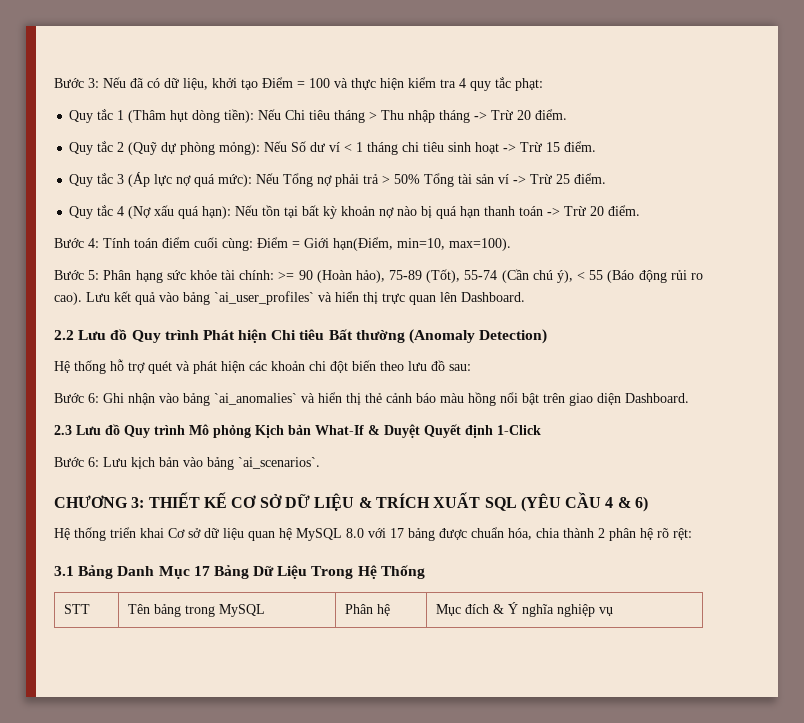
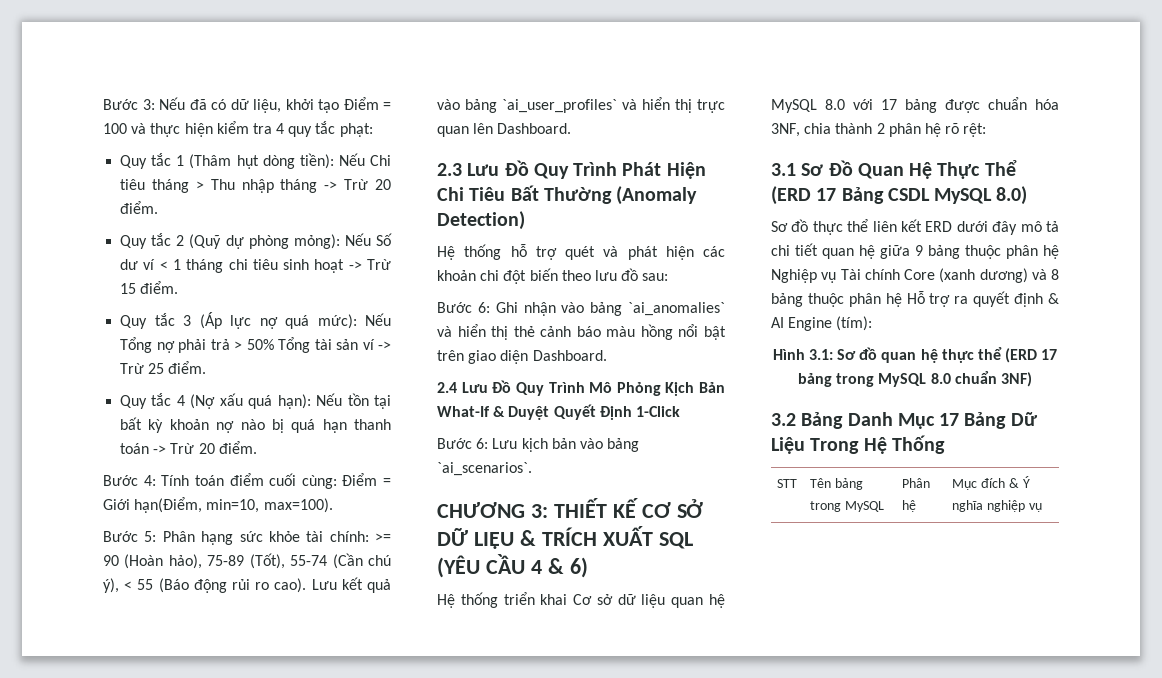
[54,329,405,343] 2.2 Lưu đồ Quy trình Phát hiện Chi tiêu Bất thường -> [437,160,706,179] [437,185,612,204] 2.3 Lưu Đồ Quy Trình Phát Hiện Chi Tiêu Bất Thường
[54,424,311,438] 2.3 Lưu đồ Quy trình Mô phỏng Kịch bản -> [437,380,725,396] 2.4 Lưu Đồ Quy Trình Mô Phỏng Kịch Bản
[465,425,493,438] định -> [599,406,632,420] Định
[508,528,532,540] hóa, -> [1035,99,1059,110] [771,123,800,137] hóa 3NF,
(74, 571) none -> [801,160,1017,179] [771,186,1028,205] [771,219,1059,235] [771,243,1059,259] [771,268,1059,283] [771,291,1059,307] [771,316,873,331] [772,347,1058,363] [798,371,1032,387] [771,413,796,426] Sơ Đồ Quan Hệ Thực Thể (ERD 17 Bảng CSDL MySQL 8.0) // Sơ đồ thực thể liên kết ERD dưới đây mô tả chi tiết quan hệ giữa 9 bảng thuộc phân hệ Nghiệp vụ Tài chính Core (xanh dương) và 8 bảng thuộc phân hệ Hỗ trợ ra quyết định & AI Engine (tím): // Hình 3.1: Sơ đồ quan hệ thực thể (ERD 17 bảng trong MySQL 8.0 chuẩn 3NF) // 3.2

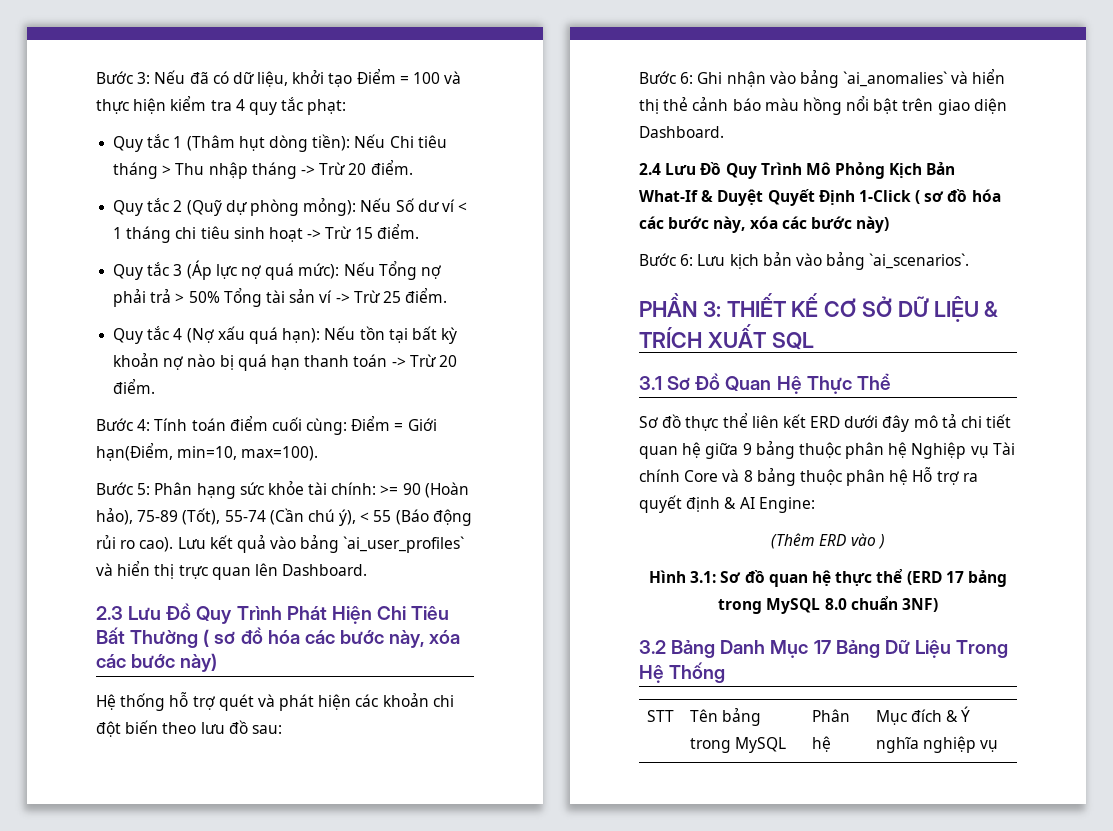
[616,186,698,205] [437,211,525,230] (Anomaly Detection) -> [203,627,461,648] [96,653,218,672] ( sơ đồ hóa các bước này, xóa các bước này)
(680, 411) none -> [915,189,1001,204] [639,216,890,233] ( sơ đồ hóa các bước này, xóa các bước này)
[437,502,525,518] CHƯƠNG -> [639,293,697,317] PHẦN
[437,554,588,578] [437,592,725,608] [771,97,1059,113] [771,123,987,137] (YÊU CẦU 4 & 6) // Hệ thống triển khai Cơ sở dữ liệu quan hệ MySQL 8.0 với 17 bảng được chuẩn hóa 3NF, chia thành 2 phân hệ rõ rệt: -> (814, 341) none
[771,186,1028,205] (ERD 17 Bảng CSDL MySQL 8.0) -> (891, 381) none
[939,268,1028,283] (xanh dương) -> (719, 476) none
[788,316,873,331] Engine (tím): -> [758,497,815,513] [771,533,885,549] Engine: // (Thêm ERD vào )

